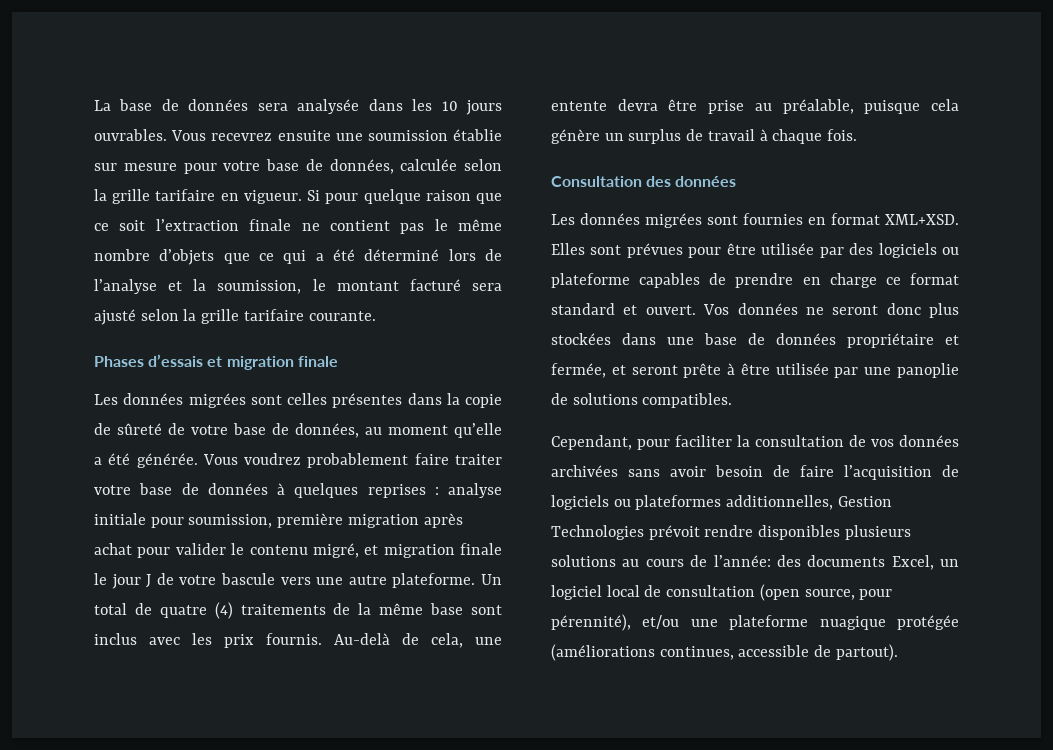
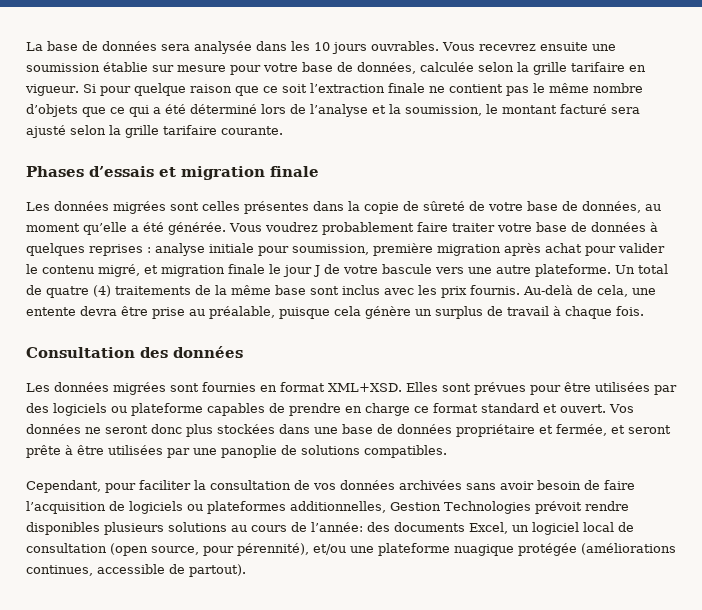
[761,243,815,255] utilisée -> [595,382,650,392] utilisées
[775,363,829,375] utilisée -> [108,445,163,455] utilisées

